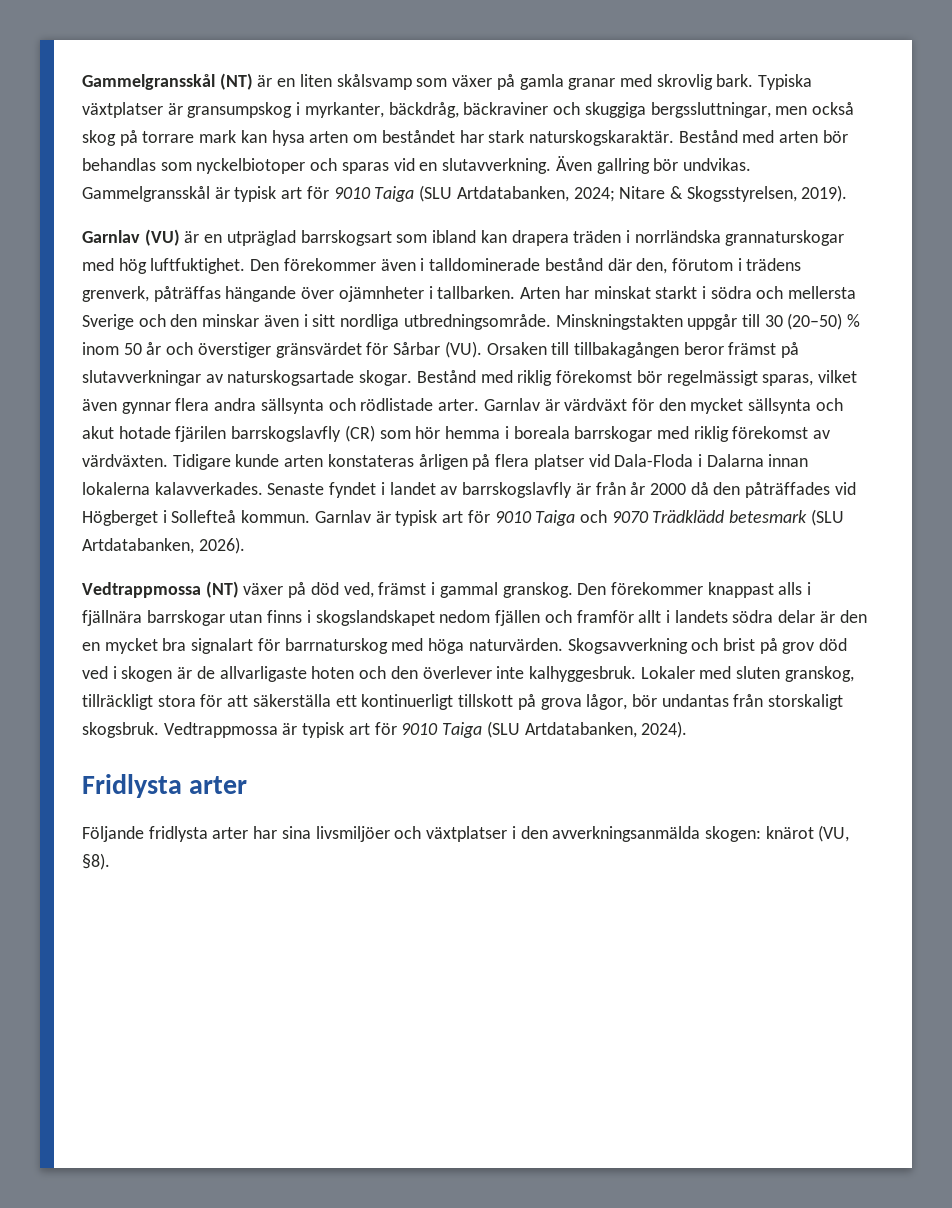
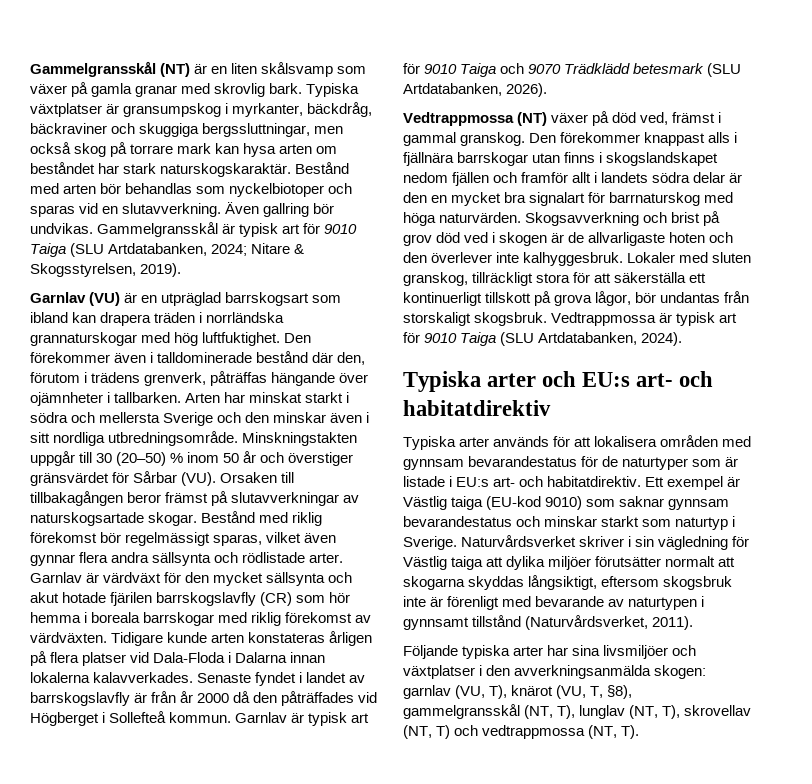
[82,774,248,798] Fridlysta arter -> [403,371,714,392] [403,400,551,416] [403,435,752,450] [403,456,739,470] [403,476,741,490] [403,496,730,510] [403,516,736,530] [403,535,750,550] [403,556,736,570] [403,575,733,590] [403,596,705,610] [403,615,694,630] Typiska arter och EU:s art- och habitatdirektiv // Typiska arter används för att lokalisera områden med gynnsam bevarandestatus för de naturtyper som är listade i EU:s art- och habitatdirektiv. Ett exempel är Västlig taiga (EU-kod 9010) som saknar gynnsam bevarandestatus och minskar starkt som naturtyp i Sverige. Naturvårdsverket skriver i sin vägledning för Västlig taiga att dylika miljöer förutsätter normalt att skogarna skyddas långsiktigt, eftersom skogsbruk inte är förenligt med bevarande av naturtypen i gynnsamt tillstånd (Naturvårdsverket, 2011).
[148,826,208,842] fridlysta -> [462,645,511,659] typiska
[765,825,850,842] [82,853,110,870] knärot (VU, §8). -> [403,685,633,699] [403,704,752,719] [403,725,640,739] garnlav (VU, T), knärot (VU, T, §8), gammelgransskål (NT, T), lunglav (NT, T), skrovellav (NT, T) och vedtrappmossa (NT, T).

